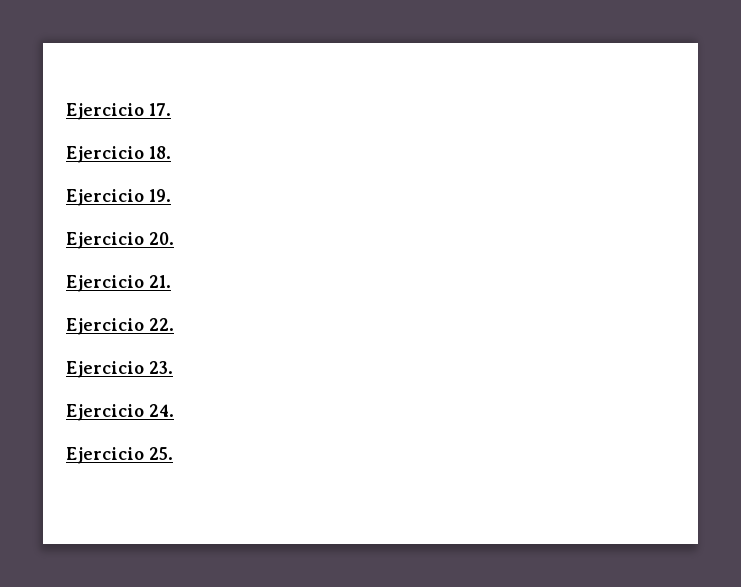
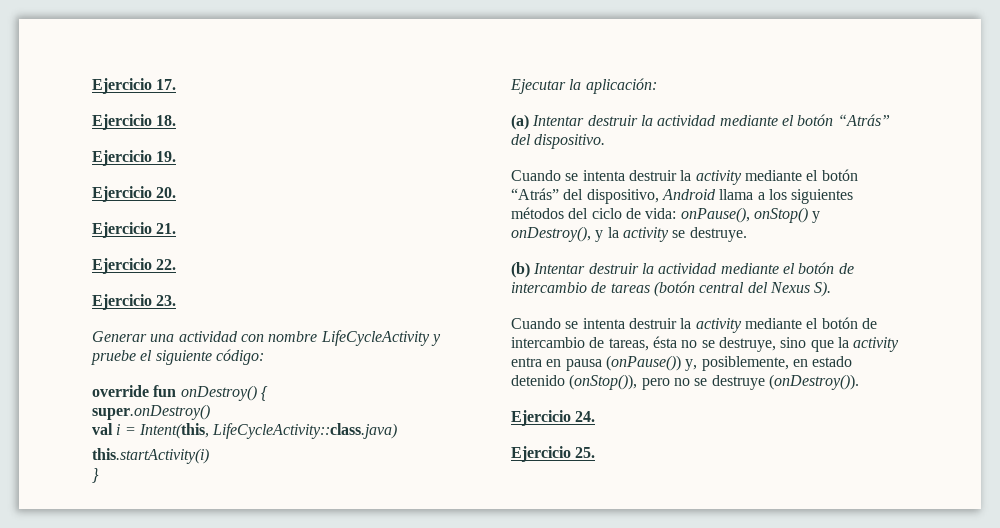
(173, 367) none -> [92,330,441,346] [91,349,264,365] [92,385,268,401] [92,404,210,420] [92,423,398,439] [92,448,209,464] [92,468,99,483] [510,78,657,94] [511,114,890,130] [511,134,606,149] [511,169,858,185] [511,188,854,204] [511,207,821,223] [511,226,747,242] [511,262,854,278] [511,281,832,297] [511,317,877,333] [511,336,900,352] [511,355,853,371] [511,374,859,390] // Generar una actividad con nombre LifeCycleActivity y pruebe el siguiente código: // override fun onDestroy() { // super.onDestroy() // val i = Intent(this, LifeCycleActivity::class.java) // this.startActivity(i) // } // Ejecutar la aplicación: // (a) Intentar destruir la actividad mediante el botón “Atrás” del dispositivo. // Cuando se intenta destruir la activity mediante el botón “Atrás” del dispositivo, Android llama a los siguientes métodos del ciclo de vida: onPause(), onStop() y onDestroy(), y la activity se destruye. // (b) Intentar destruir la actividad mediante el botón de intercambio de tareas (botón central del Nexus S). // Cuando se intenta destruir la activity mediante el botón de intercambio de tareas, ésta no se destruye, sino que la activity entra en pausa (onPause()) y, posiblemente, en estado detenido (onStop()), pero no se destruye (onDestroy()).

